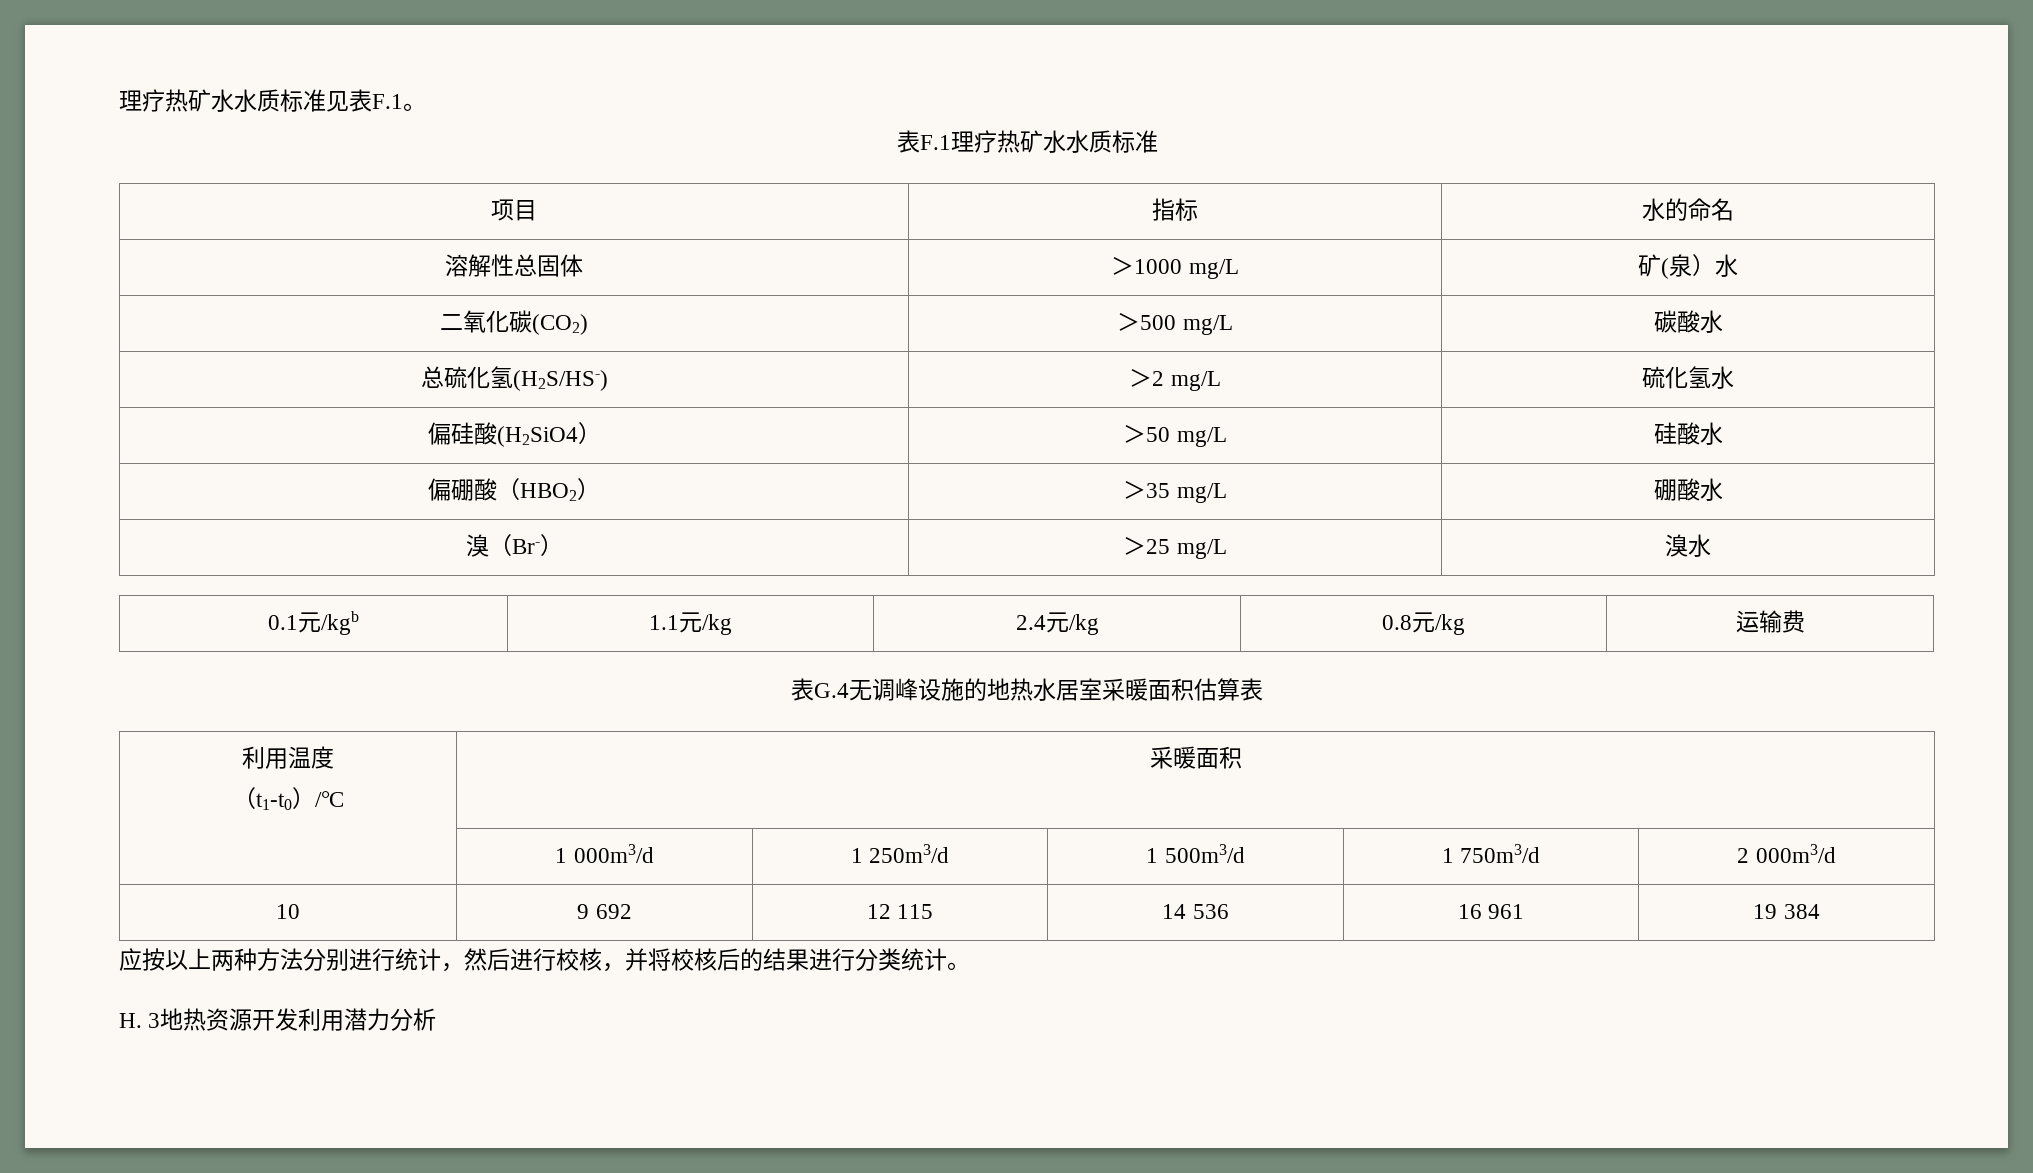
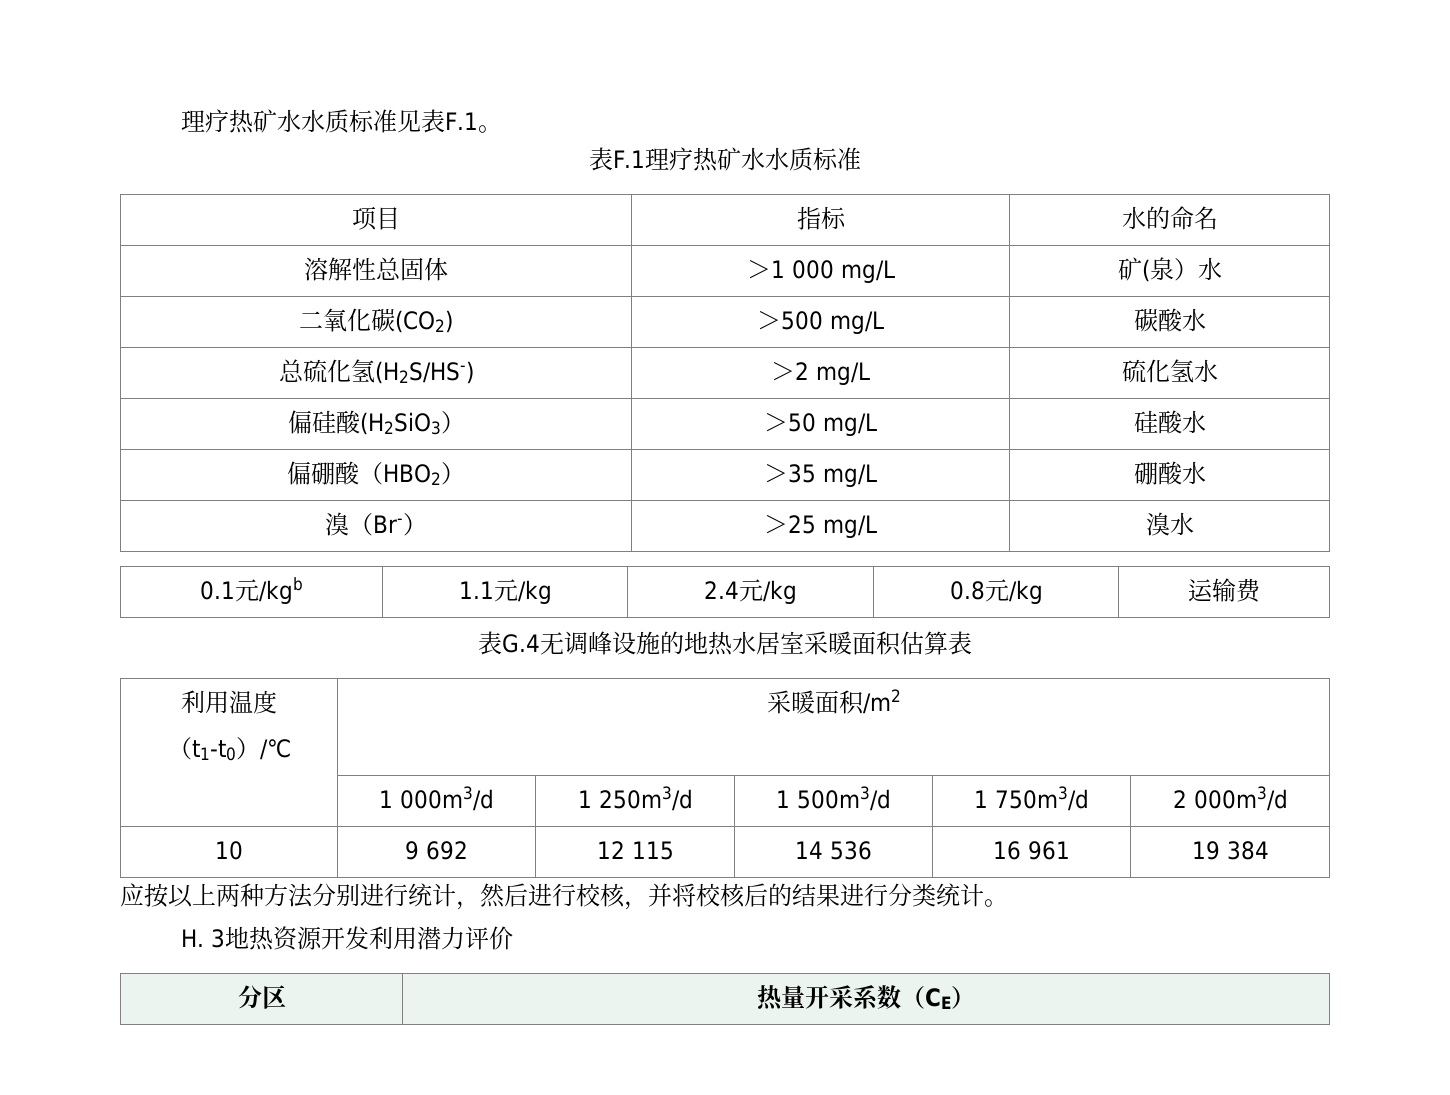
[1134,259,1183,274] 1000 -> [770,260,834,279] 1 000
[496,426,578,447] (H2SiO4 -> [359,412,441,435] (H2SiO3
(1242, 757) none -> [862,689,901,714] /m2
[390,1008,437,1031] 分析 -> [464,926,513,950] [237,985,286,1009] [757,985,975,1011] 评价 // 分区 | 热量开采系数（CE）

